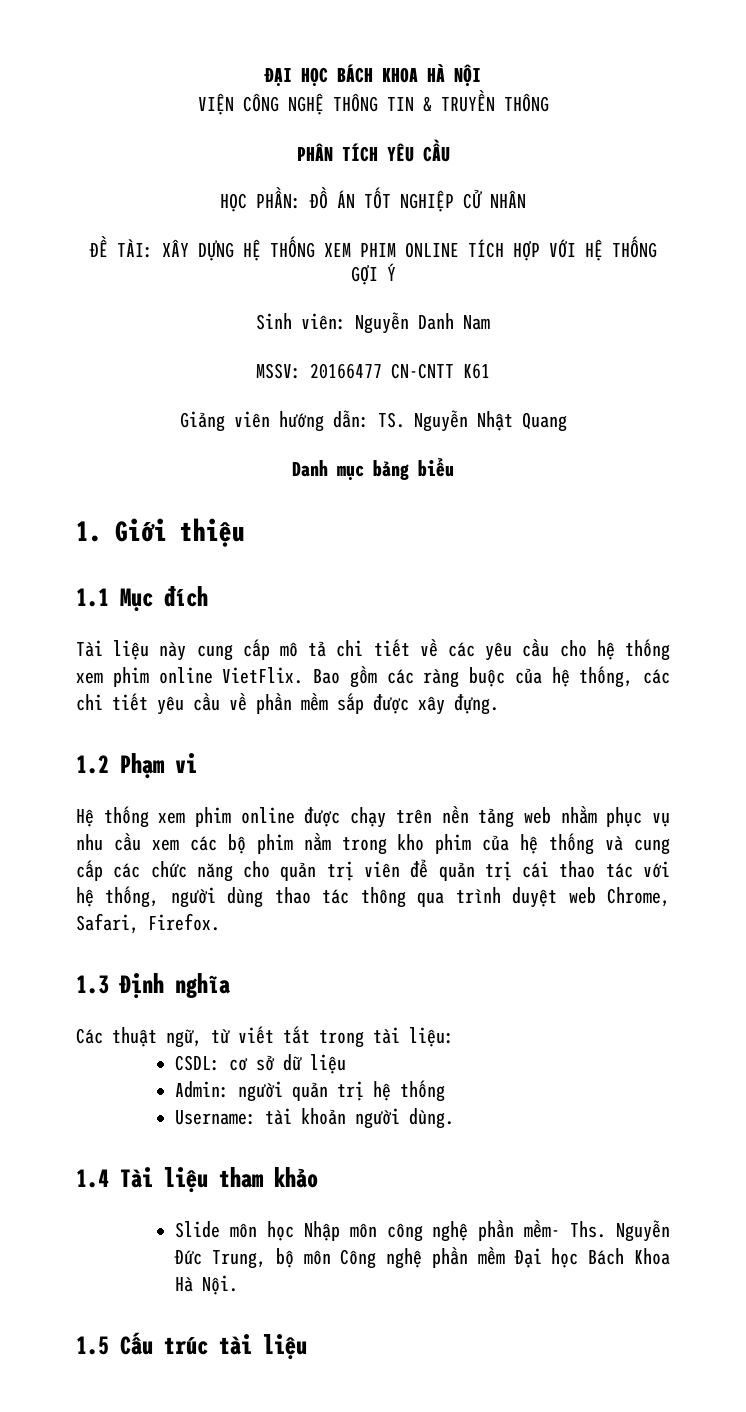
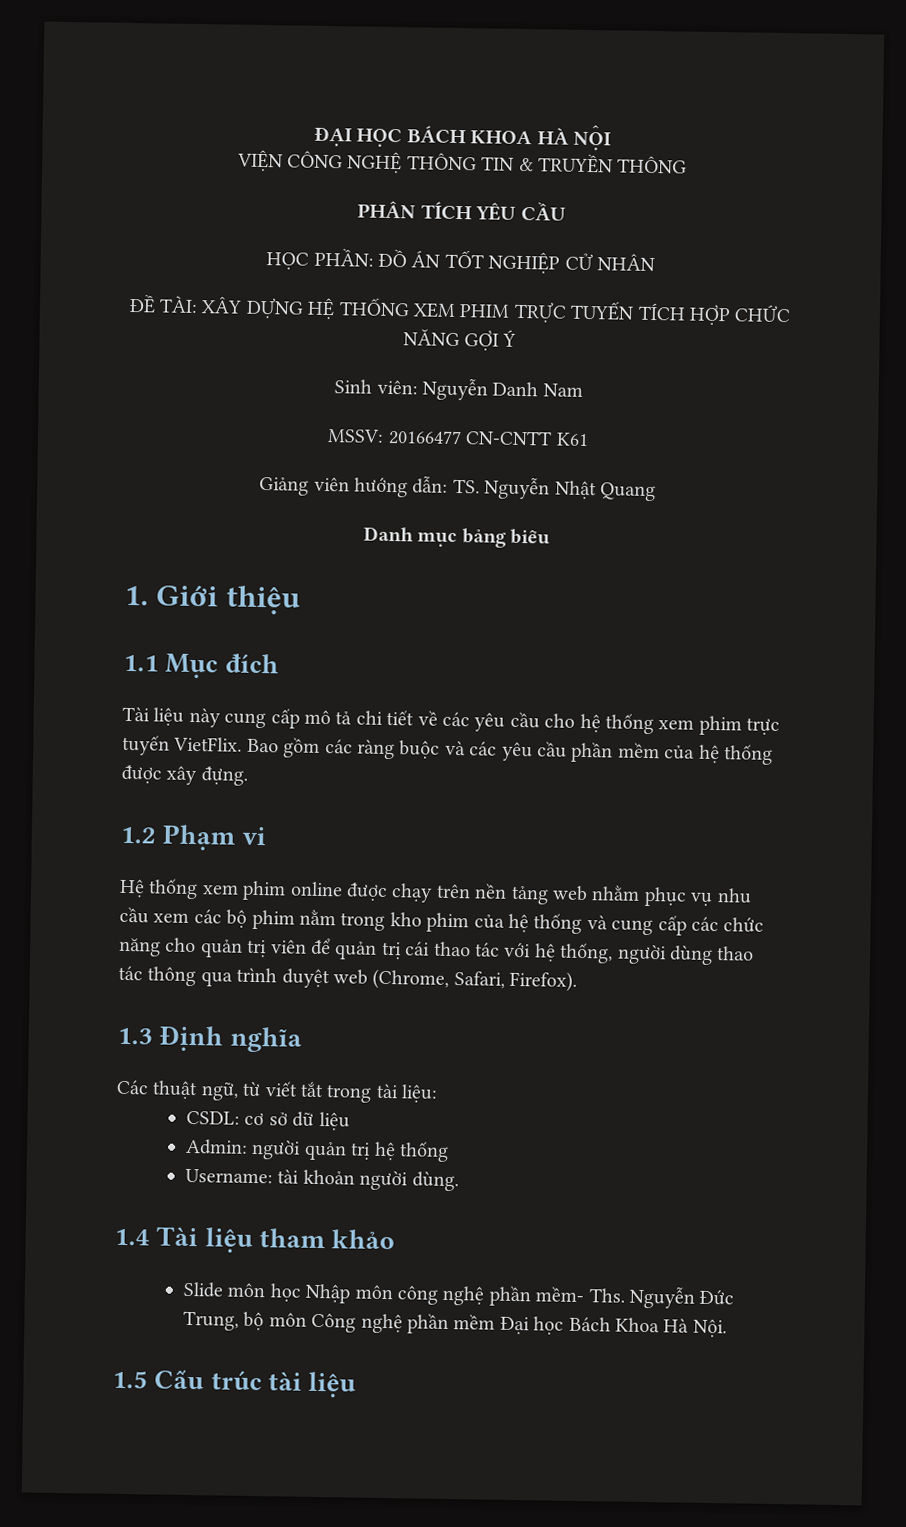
[404,236,657,261] ONLINE TÍCH HỢP VỚI HỆ THỐNG -> [513,300,792,326] [402,328,460,347] TRỰC TUYẾN TÍCH HỢP CHỨC NĂNG
[158,667,213,684] online -> [746,717,781,736] [122,734,170,756] trực tuyến
[514,666,670,688] [76,693,364,715] của hệ thống, các chi tiết yêu cầu về phần mềm sắp -> [444,740,773,765] và các yêu cầu phần mềm của hệ thống
[607,887,670,907] [76,913,220,934] Chrome, Safari, Firefox. -> [372,968,578,992] (Chrome, Safari, Firefox).

